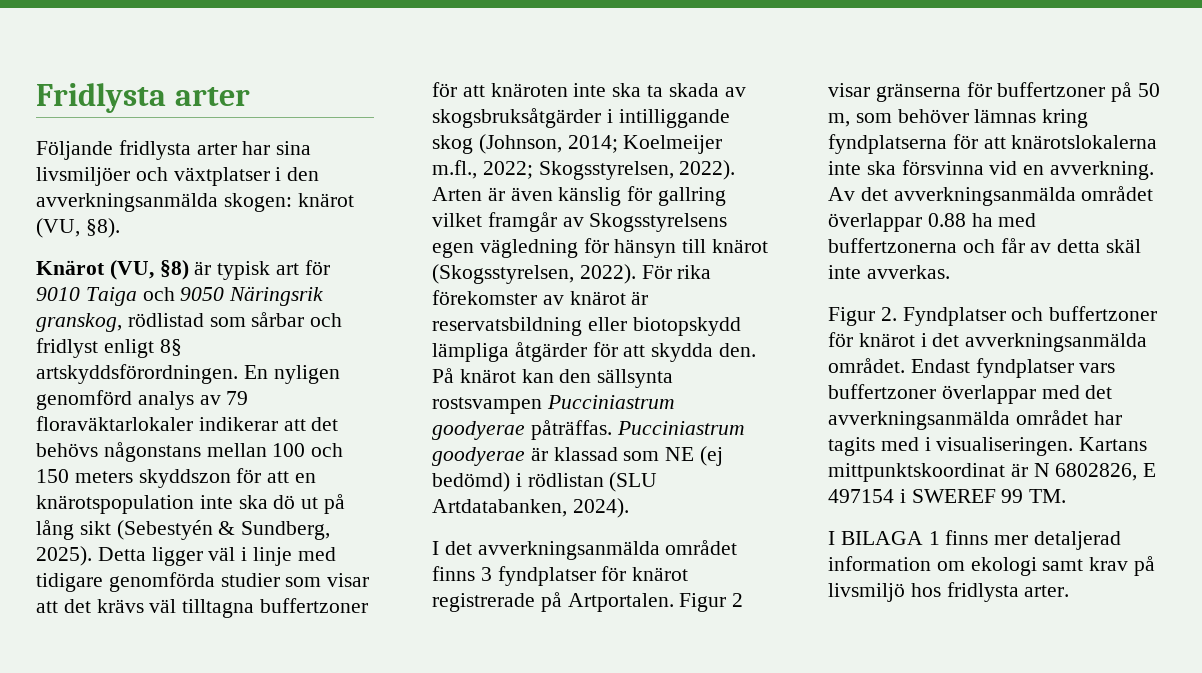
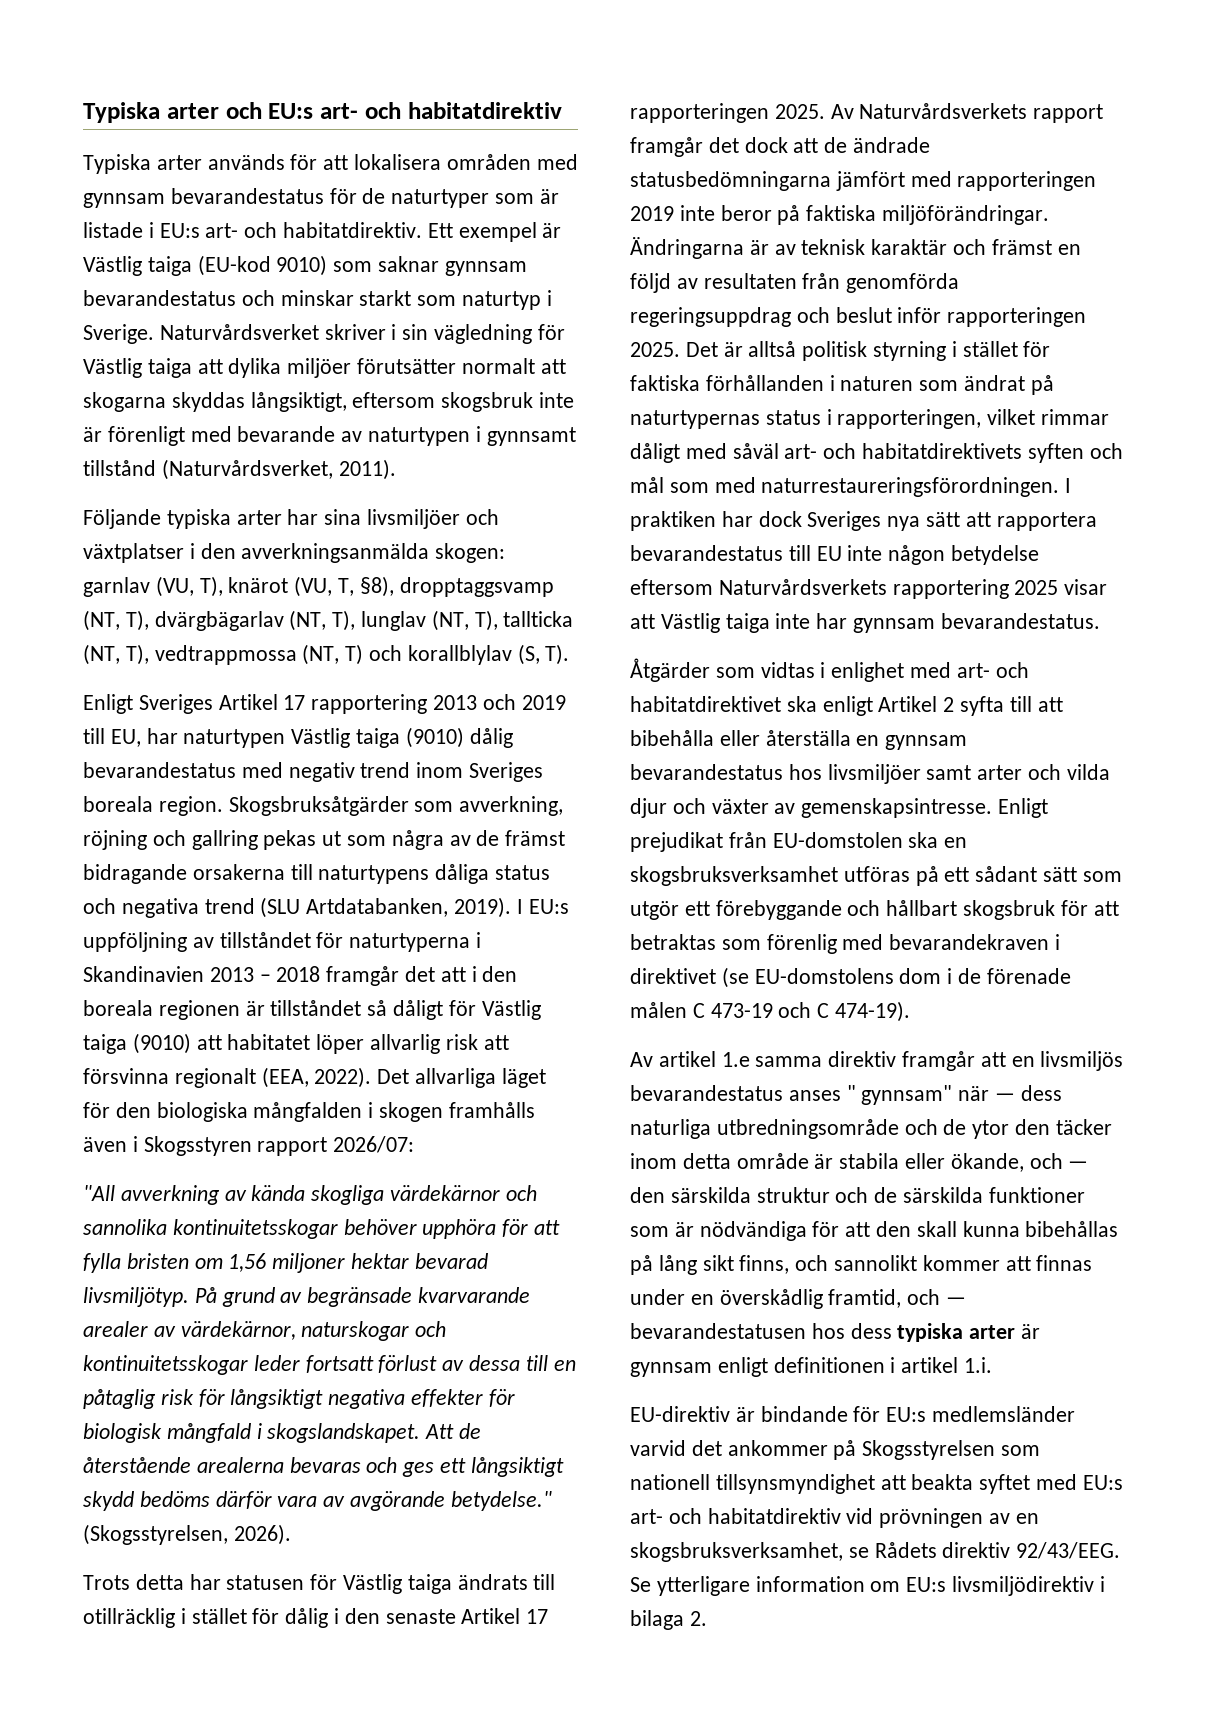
[36,83,250,113] Fridlysta arter -> [83,102,562,123] [83,154,578,174] [83,188,559,208] [83,222,562,242] [83,255,527,276] [83,290,552,310] [83,324,565,344] [83,358,566,378] [83,392,575,412] [83,426,576,446] [83,459,396,480] Typiska arter och EU:s art- och habitatdirektiv // Typiska arter används för att lokalisera områden med gynnsam bevarandestatus för de naturtyper som är listade i EU:s art- och habitatdirektiv. Ett exempel är Västlig taiga (EU-kod 9010) som saknar gynnsam bevarandestatus och minskar starkt som naturtyp i Sverige. Naturvårdsverket skriver i sin vägledning för Västlig taiga att dylika miljöer förutsätter normalt att skogarna skyddas långsiktigt, eftersom skogsbruk inte är förenligt med bevarande av naturtypen i gynnsamt tillstånd (Naturvårdsverket, 2011).
[118,140,191,160] fridlysta -> [166,509,231,529] typiska
[297,193,354,207] [36,218,120,238] [36,260,330,280] [36,286,324,306] [36,312,343,332] [36,338,182,358] [36,364,340,384] [36,390,249,410] [36,416,339,431] [36,442,344,462] [36,468,317,488] [36,494,346,514] [36,520,331,540] [36,546,336,566] [36,572,370,592] [36,598,369,618] [432,82,746,97] [432,108,730,128] [432,134,723,154] [432,160,736,180] [432,186,727,206] [432,212,728,232] [432,238,769,258] [432,264,712,284] [432,290,649,305] [432,317,741,336] [432,342,757,362] [432,368,674,388] [432,395,675,414] [432,420,745,440] [432,446,724,466] [432,472,658,492] [432,498,629,518] [432,540,738,560] [432,566,689,586] [432,592,744,612] [828,82,1161,102] [828,109,1089,128] [828,134,1158,154] [828,160,1155,180] [828,186,1154,206] [828,213,1037,232] [828,238,1142,253] [828,265,950,279] [828,306,1158,326] [828,332,1148,352] [828,358,1116,378] [828,384,1113,404] [828,410,1122,430] [828,437,1148,456] [828,463,1157,482] [828,489,1067,503] [828,530,1122,550] [828,556,1156,576] [828,582,1070,602] knärot (VU, §8). // Knärot (VU, §8) är typisk art för 9010 Taiga och 9050 Näringsrik granskog, rödlistad som sårbar och fridlyst enligt 8§ artskyddsförordningen. En nyligen genomförd analys av 79 floraväktarlokaler indikerar att det behövs någonstans mellan 100 och 150 meters skyddszon för att en knärotspopulation inte ska dö ut på lång sikt (Sebestyén & Sundberg, 2025). Detta ligger väl i linje med tidigare genomförda studier som visar att det krävs väl tilltagna buffertzoner för att knäroten inte ska ta skada av skogsbruksåtgärder i intilliggande skog (Johnson, 2014; Koelmeijer m.fl., 2022; Skogsstyrelsen, 2022). Arten är även känslig för gallring vilket framgår av Skogsstyrelsens egen vägledning för hänsyn till knärot (Skogsstyrelsen, 2022). För rika förekomster av knärot är reservatsbildning eller biotopskydd lämpliga åtgärder för att skydda den. På knärot kan den sällsynta rostsvampen Pucciniastrum goodyerae påträffas. Pucciniastrum goodyerae är klassad som NE (ej bedömd) i rödlistan (SLU Artdatabanken, 2024). // I det avverkningsanmälda området finns 3 fyndplatser för knärot registrerade på Artportalen. Figur 2 visar gränserna för buffertzoner på 50 m, som behöver lämnas kring fyndplatserna för att knärotslokalerna inte ska försvinna vid en avverkning. Av det avverkningsanmälda området överlappar 0.88 ha med buffertzonerna och får av detta skäl inte avverkas. // Figur 2. Fyndplatser och buffertzoner för knärot i det avverkningsanmälda området. Endast fyndplatser vars buffertzoner överlappar med det avverkningsanmälda området har tagits med i visualiseringen. Kartans mittpunktskoordinat är N 6802826, E 497154 i SWEREF 99 TM. // I BILAGA 1 finns mer detaljerad information om ekologi samt krav på livsmiljö hos fridlysta arter. -> [83,576,554,597] [83,610,574,631] [83,644,570,665] [83,694,566,714] [83,727,513,748] [83,762,544,782] [83,796,564,816] [83,830,566,850] [83,864,551,884] [83,897,569,918] [83,932,482,952] [83,966,518,986] [83,1000,541,1020] [83,1033,509,1054] [83,1067,546,1088] [83,1102,535,1122] [83,1136,415,1156] [83,1185,537,1205] [83,1219,561,1239] [83,1253,488,1273] [83,1287,531,1307] [83,1321,447,1341] [83,1355,576,1375] [83,1389,515,1409] [83,1423,482,1443] [83,1457,564,1477] [83,1491,552,1511] [83,1524,291,1545] [83,1574,556,1594] [83,1608,549,1628] [630,103,1104,123] [630,137,931,157] [630,171,1097,191] [630,205,1050,225] [630,237,1081,259] [630,273,960,293] [630,307,1087,327] [630,341,1051,361] [630,375,1054,395] [630,409,1110,429] [630,443,1123,463] [630,477,1072,497] [630,511,1097,531] [630,545,1040,565] [630,579,1108,599] [630,613,1100,633] [630,658,1029,682] [630,696,1063,716] [630,730,968,750] [630,764,1110,784] [630,798,1049,818] [630,832,968,852] [630,866,1122,886] [630,900,1119,920] [630,934,1061,954] [630,967,1071,988] [630,1001,911,1022] [630,1051,1124,1071] [630,1085,1062,1105] [630,1119,1112,1139] [630,1153,1089,1172] [630,1187,1085,1203] [630,1221,1119,1241] [630,1255,1093,1275] [630,1289,967,1309] [630,1323,1041,1342] [630,1357,993,1377] [630,1406,1076,1422] [630,1440,1041,1460] [630,1474,1123,1494] [630,1508,1039,1528] [630,1542,1121,1562] [630,1576,1105,1596] [630,1610,707,1630] garnlav (VU, T), knärot (VU, T, §8), dropptaggsvamp (NT, T), dvärgbägarlav (NT, T), lunglav (NT, T), tallticka (NT, T), vedtrappmossa (NT, T) och korallblylav (S, T). // Enligt Sveriges Artikel 17 rapportering 2013 och 2019 till EU, har naturtypen Västlig taiga (9010) dålig bevarandestatus med negativ trend inom Sveriges boreala region. Skogsbruksåtgärder som avverkning, röjning och gallring pekas ut som några av de främst bidragande orsakerna till naturtypens dåliga status och negativa trend (SLU Artdatabanken, 2019). I EU:s uppföljning av tillståndet för naturtyperna i Skandinavien 2013 – 2018 framgår det att i den boreala regionen är tillståndet så dåligt för Västlig taiga (9010) att habitatet löper allvarlig risk att försvinna regionalt (EEA, 2022). Det allvarliga läget för den biologiska mångfalden i skogen framhålls även i Skogsstyren rapport 2026/07: // "All avverkning av kända skogliga värdekärnor och sannolika kontinuitetsskogar behöver upphöra för att fylla bristen om 1,56 miljoner hektar bevarad livsmiljötyp. På grund av begränsade kvarvarande arealer av värdekärnor, naturskogar och kontinuitetsskogar leder fortsatt förlust av dessa till en påtaglig risk för långsiktigt negativa effekter för biologisk mångfald i skogslandskapet. Att de återstående arealerna bevaras och ges ett långsiktigt skydd bedöms därför vara av avgörande betydelse." (Skogsstyrelsen, 2026). // Trots detta har statusen för Västlig taiga ändrats till otillräcklig i stället för dålig i den senaste Artikel 17 rapporteringen 2025. Av Naturvårdsverkets rapport framgår det dock att de ändrade statusbedömningarna jämfört med rapporteringen 2019 inte beror på faktiska miljöförändringar. Ändringarna är av teknisk karaktär och främst en följd av resultaten från genomförda regeringsuppdrag och beslut inför rapporteringen 2025. Det är alltså politisk styrning i stället för faktiska förhållanden i naturen som ändrat på naturtypernas status i rapporteringen, vilket rimmar dåligt med såväl art- och habitatdirektivets syften och mål som med naturrestaureringsförordningen. I praktiken har dock Sveriges nya sätt att rapportera bevarandestatus till EU inte någon betydelse eftersom Naturvårdsverkets rapportering 2025 visar att Västlig taiga inte har gynnsam bevarandestatus. // Åtgärder som vidtas i enlighet med art- och habitatdirektivet ska enligt Artikel 2 syfta till att bibehålla eller återställa en gynnsam bevarandestatus hos livsmiljöer samt arter och vilda djur och växter av gemenskapsintresse. Enligt prejudikat från EU-domstolen ska en skogsbruksverksamhet utföras på ett sådant sätt som utgör ett förebyggande och hållbart skogsbruk för att betraktas som förenlig med bevarandekraven i direktivet (se EU-domstolens dom i de förenade målen C 473-19 och C 474-19). // Av artikel 1.e samma direktiv framgår att en livsmiljös bevarandestatus anses " gynnsam" när — dess naturliga utbredningsområde och de ytor den täcker inom detta område är stabila eller ökande, och — den särskilda struktur och de särskilda funktioner som är nödvändiga för att den skall kunna bibehållas på lång sikt finns, och sannolikt kommer att finnas under en överskådlig framtid, och — bevarandestatusen hos dess typiska arter är gynnsam enligt definitionen i artikel 1.i. // EU-direktiv är bindande för EU:s medlemsländer varvid det ankommer på Skogsstyrelsen som nationell tillsynsmyndighet att beakta syftet med EU:s art- och habitatdirektiv vid prövningen av en skogsbruksverksamhet, se Rådets direktiv 92/43/EEG. Se ytterligare information om EU:s livsmiljödirektiv i bilaga 2.

